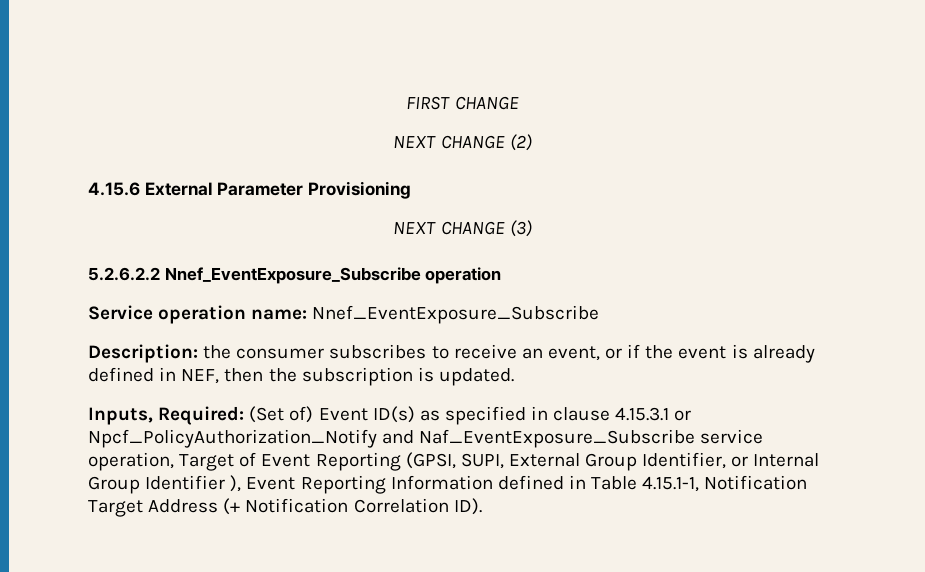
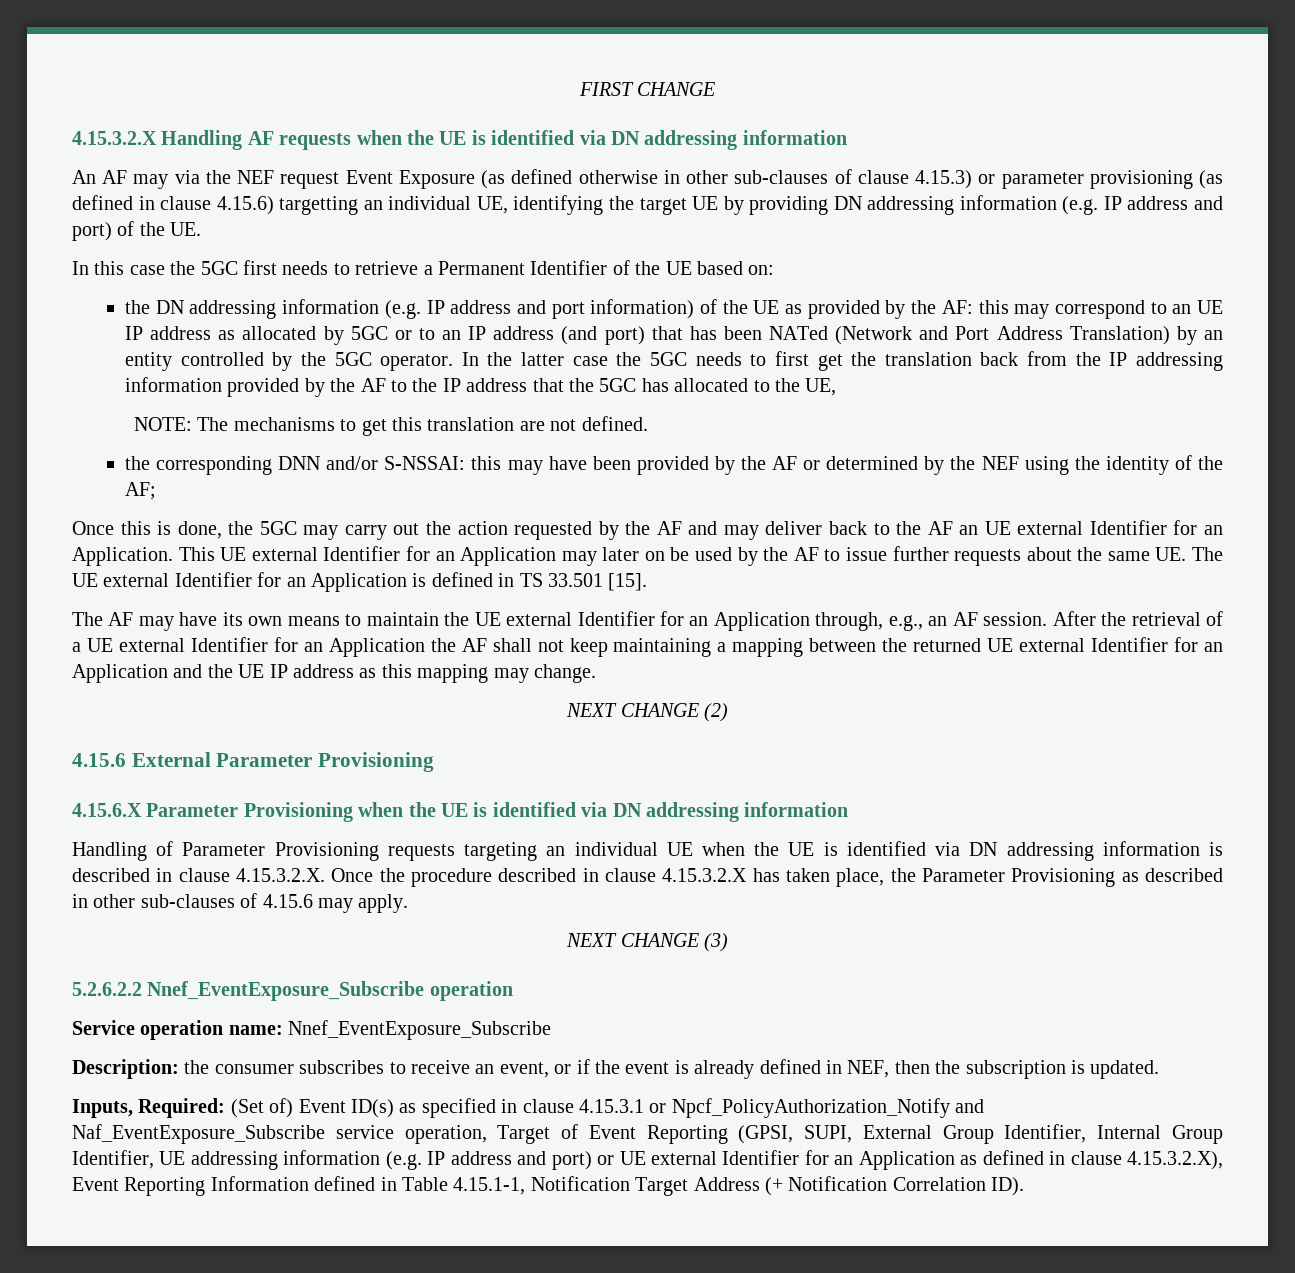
(519, 103) none -> [72,130,847,150] [72,169,1223,189] [72,195,1223,215] [72,221,202,241] [72,260,775,275] [125,299,1224,319] [125,326,1223,345] [125,351,1223,371] [125,377,837,397] [134,416,648,436] [125,455,1223,475] [125,482,157,500] [72,520,1223,540] [72,546,1224,566] [72,572,648,592] [72,611,1223,631] [72,637,1224,657] [72,664,596,683] // 4.15.3.2.X Handling AF requests when the UE is identified via DN addressing information // An AF may via the NEF request Event Exposure (as defined otherwise in other sub-clauses of clause 4.15.3) or parameter provisioning (as defined in clause 4.15.6) targetting an individual UE, identifying the target UE by providing DN addressing information (e.g. IP address and port) of the UE. // In this case the 5GC first needs to retrieve a Permanent Identifier of the UE based on: // the DN addressing information (e.g. IP address and port information) of the UE as provided by the AF: this may correspond to an UE IP address as allocated by 5GC or to an IP address (and port) that has been NATed (Network and Port Address Translation) by an entity controlled by the 5GC operator. In the latter case the 5GC needs to first get the translation back from the IP addressing information provided by the AF to the IP address that the 5GC has allocated to the UE, // NOTE: The mechanisms to get this translation are not defined. // the corresponding DNN and/or S-NSSAI: this may have been provided by the AF or determined by the NEF using the identity of the AF; // Once this is done, the 5GC may carry out the action requested by the AF and may deliver back to the AF an UE external Identifier for an Application. This UE external Identifier for an Application may later on be used by the AF to issue further requests about the same UE. The UE external Identifier for an Application is defined in TS 33.501 [15]. // The AF may have its own means to maintain the UE external Identifier for an Application through, e.g., an AF session. After the retrieval of a UE external Identifier for an Application the AF shall not keep maintaining a mapping between the returned UE external Identifier for an Application and the UE IP address as this mapping may change.
(412, 190) none -> [72,802,849,822] [72,841,1223,861] [72,868,1223,887] [72,893,409,913] // 4.15.6.X Parameter Provisioning when the UE is identified via DN addressing information // Handling of Parameter Provisioning requests targeting an individual UE when the UE is identified via DN addressing information is described in clause 4.15.3.2.X. Once the procedure described in clause 4.15.3.2.X has taken place, the Parameter Provisioning as described in other sub-clauses of 4.15.6 may apply.
[731,456,749,467] or -> (1087, 1133) none
[145,475,242,492] Identifier ), -> [72,1150,1224,1170] Identifier, UE addressing information (e.g. IP address and port) or UE external Identifier for an Application as defined in clause 4.15.3.2.X),

